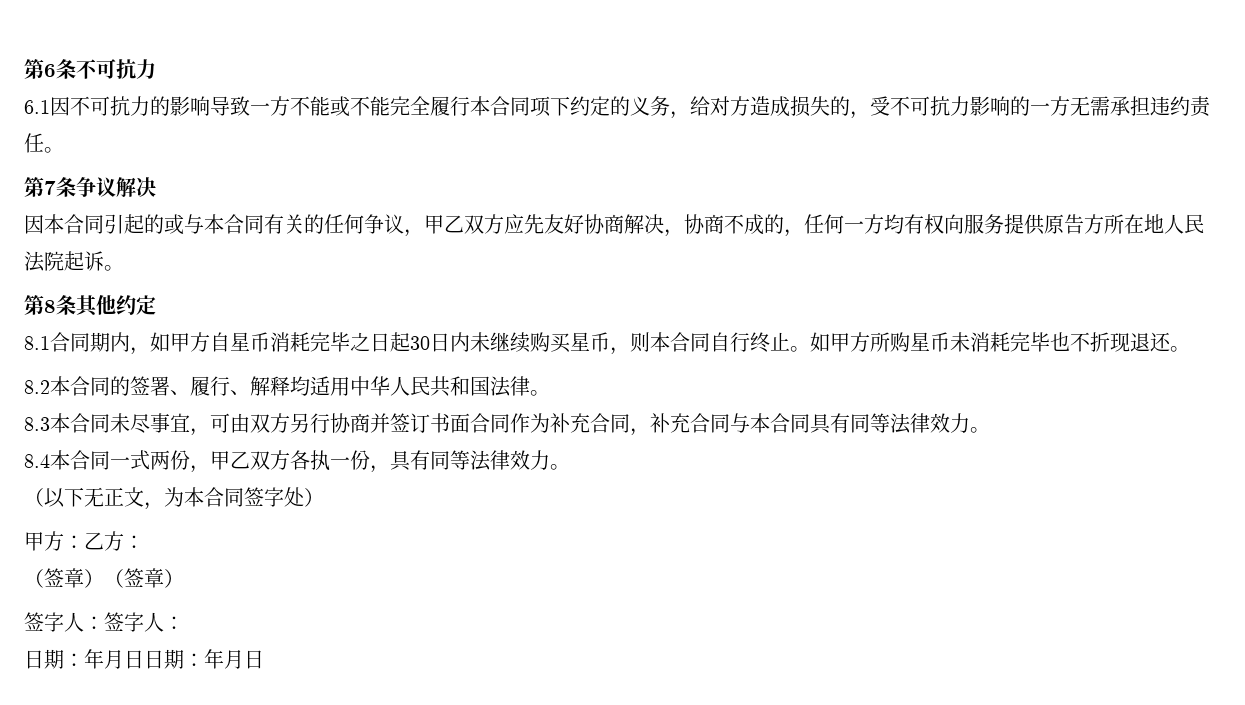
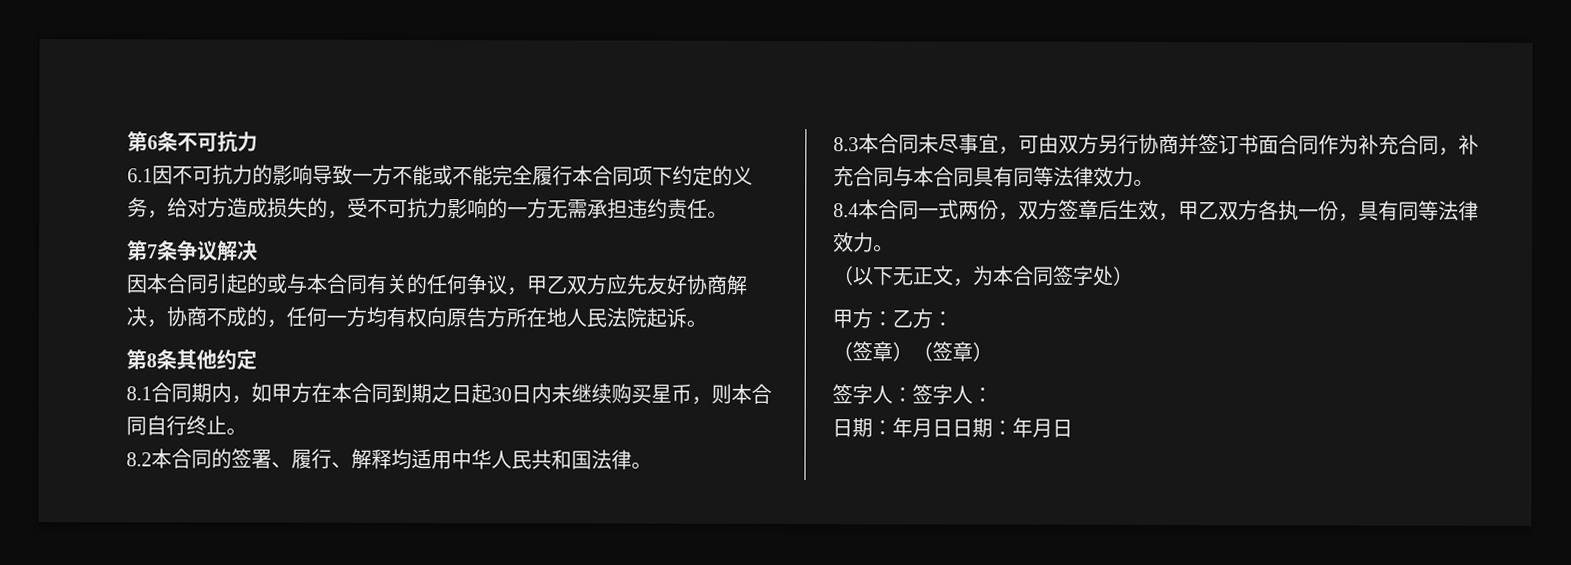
[964,214,1045,235] 服务提供 -> (447, 317) none
[210,332,350,352] 自星币消耗完毕 -> [311,382,432,404] 在本合同到期
[810,332,1190,352] 如甲方所购星币未消耗完毕也不折现退还。 -> (247, 431) none
(210, 469) none -> [1018,199,1179,222] 双方签章后生效，

